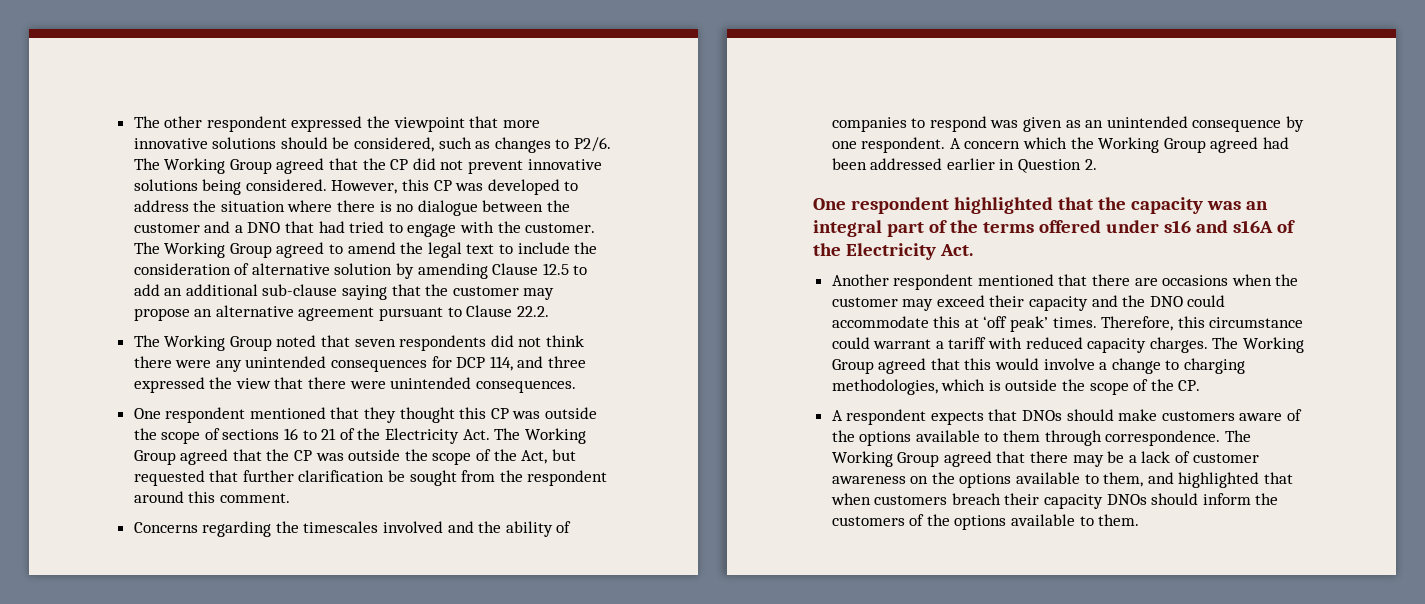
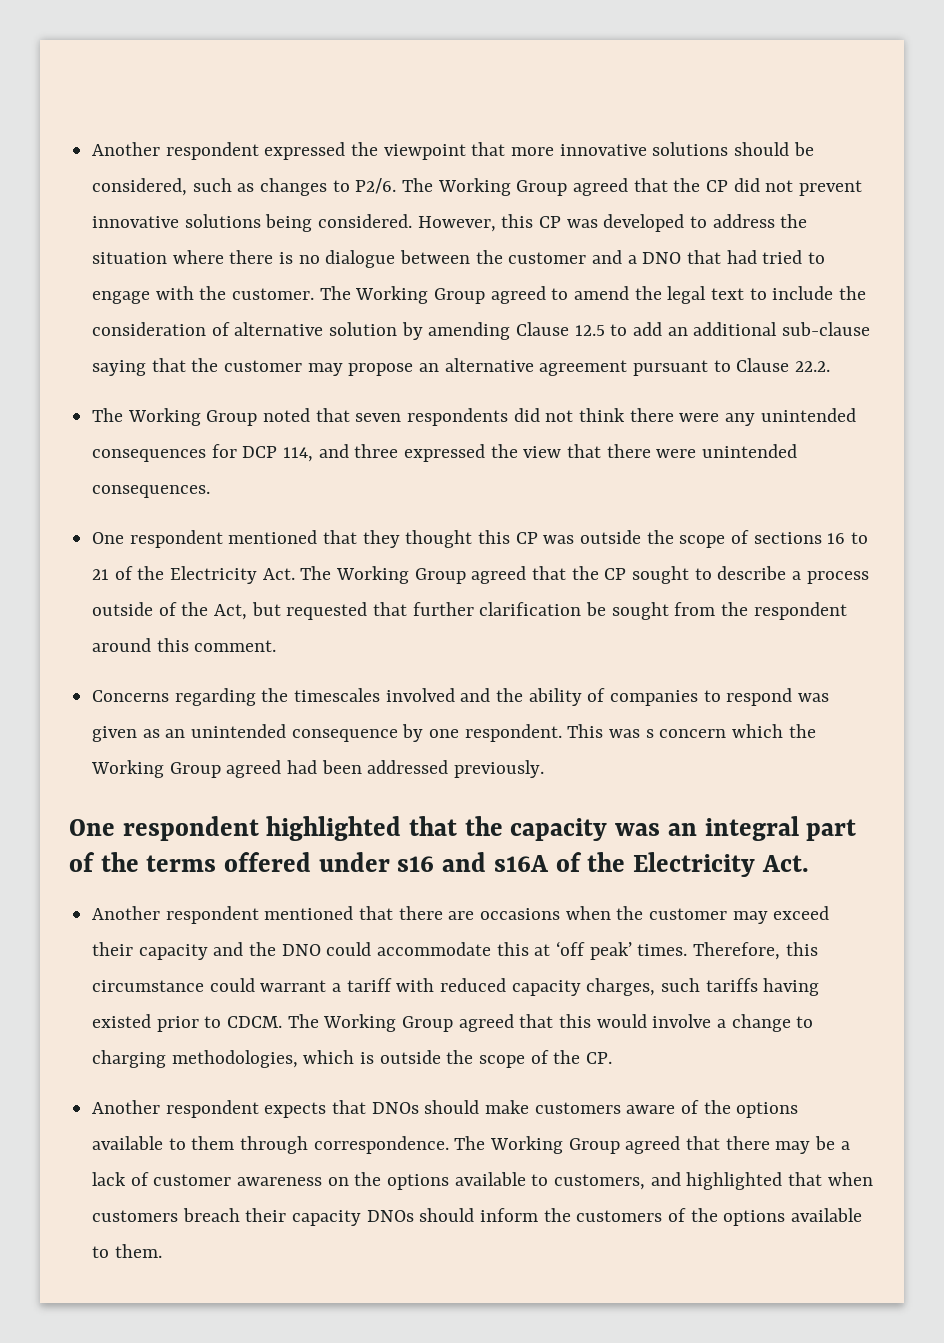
[133,116,203,128] The other -> [92,142,161,156] Another
[315,449,472,465] was outside the scope -> [632,566,869,584] [92,602,154,616] sought to describe a process outside
[949,138,961,149] A -> [567,724,654,738] This was s
[946,158,1097,173] earlier in Question 2. -> [454,760,545,778] previously.
[1149,337,1208,353] charges. -> [586,978,820,996] [92,1014,283,1032] charges, such tariffs having existed prior to CDCM.
[831,410,843,421] A -> [92,1100,161,1114] Another
[1103,472,1144,487] them, -> [554,1174,646,1190] customers,

